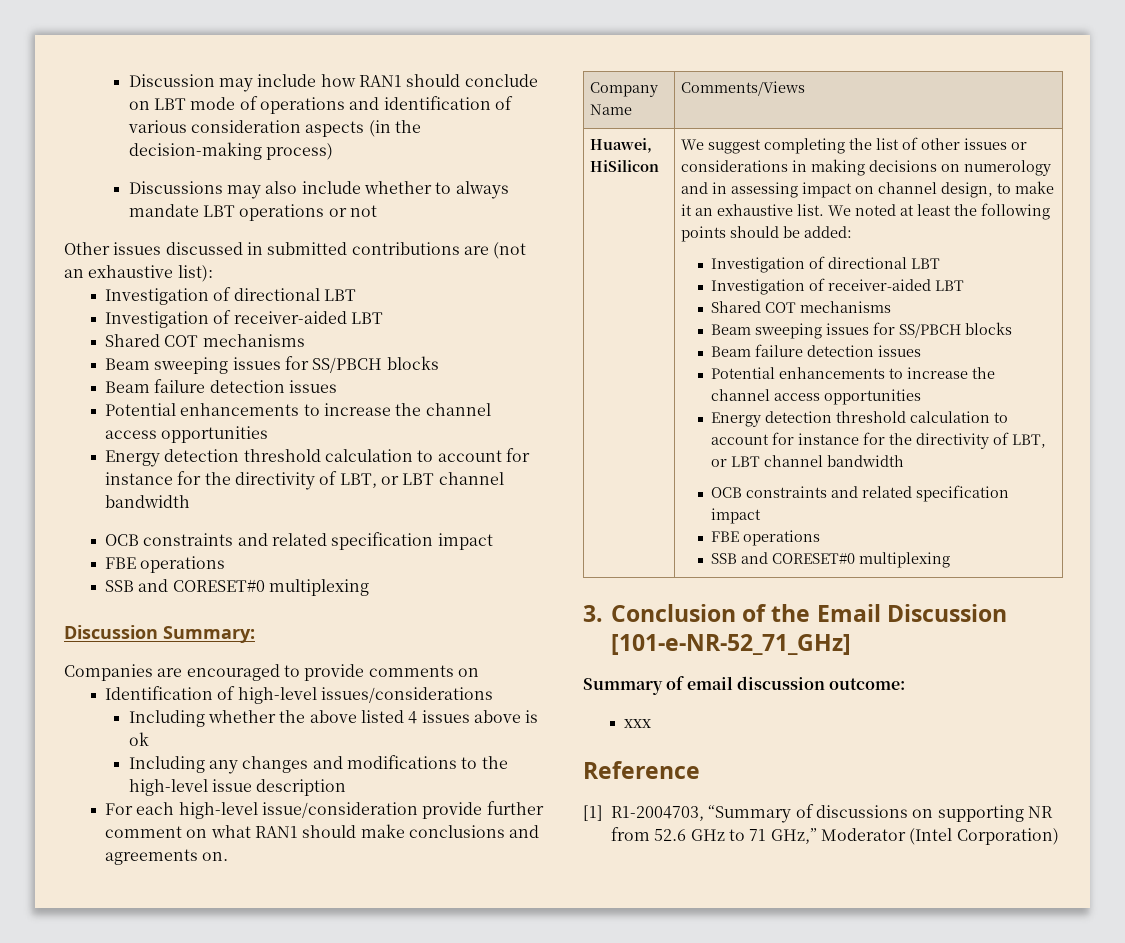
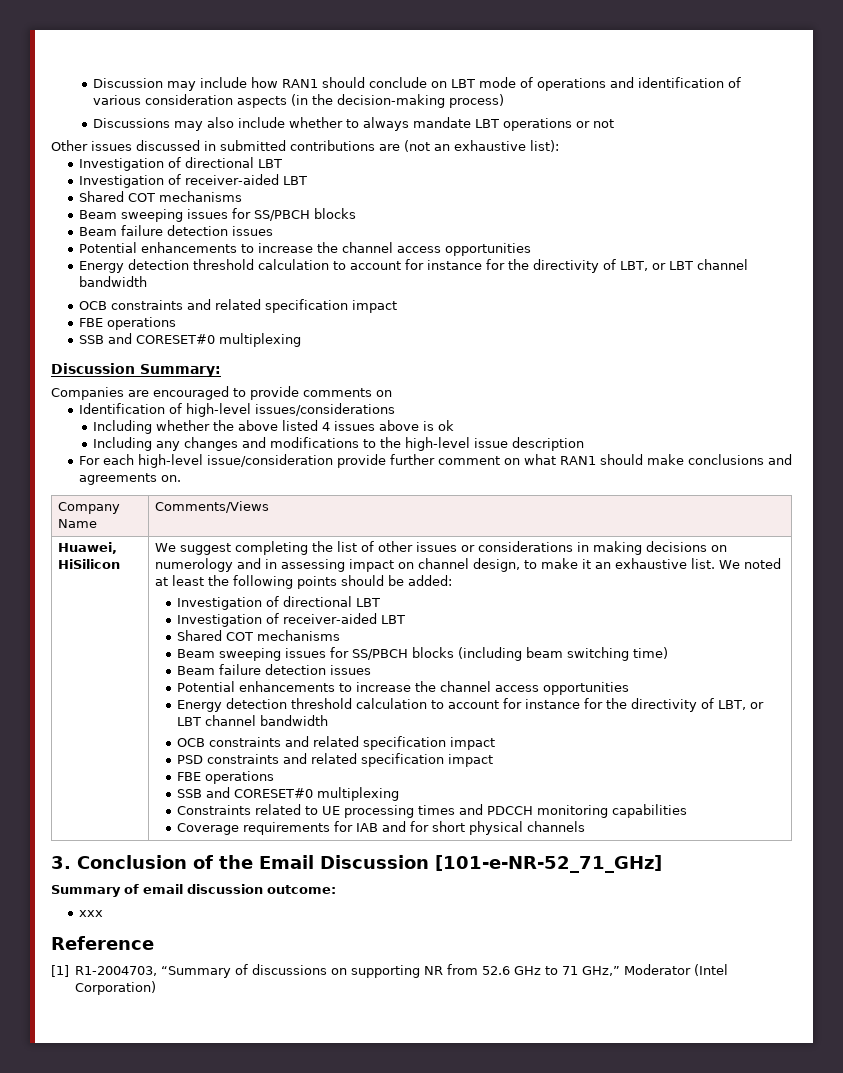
(1012, 328) none -> [457,647,668,661] (including beam switching time)
[710,530,820,546] [710,552,950,568] // FBE operations // SSB and CORESET#0 multiplexing -> [176,753,493,767] [176,771,274,784] [176,787,399,801] [176,804,687,818] [176,821,585,835] // PSD constraints and related specification impact // FBE operations // SSB and CORESET#0 multiplexing // Constraints related to UE processing times and PDCCH monitoring capabilities // Coverage requirements for IAB and for short physical channels

